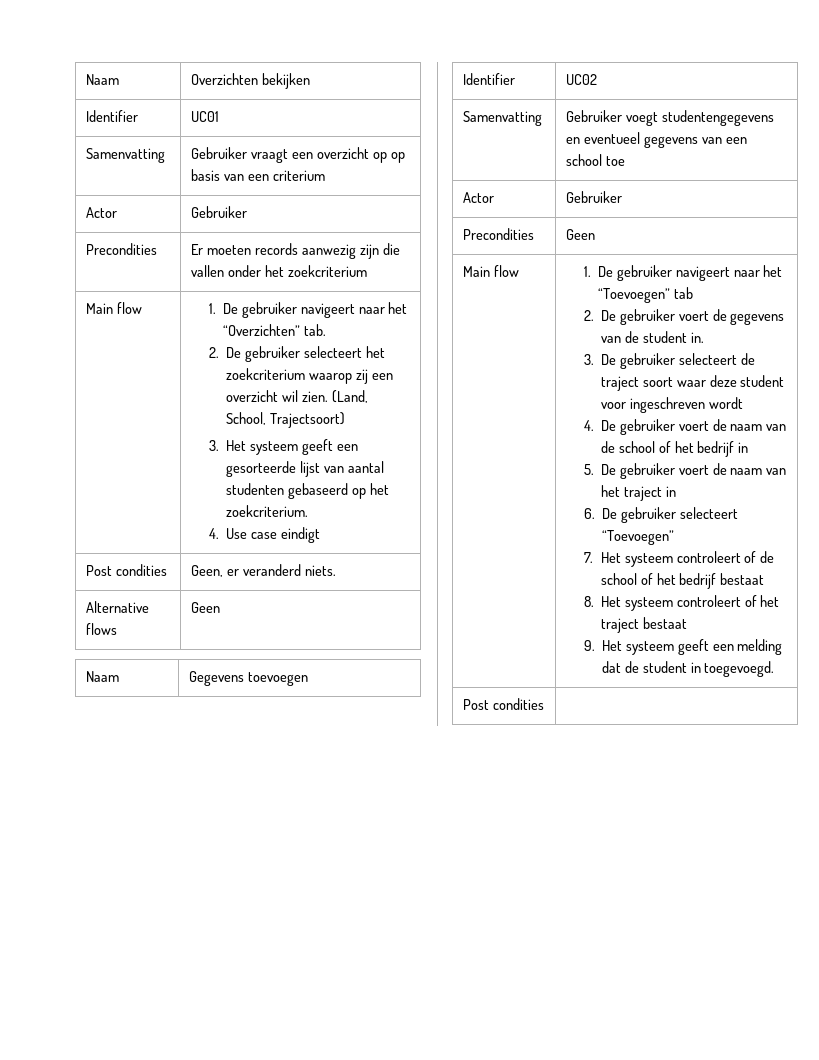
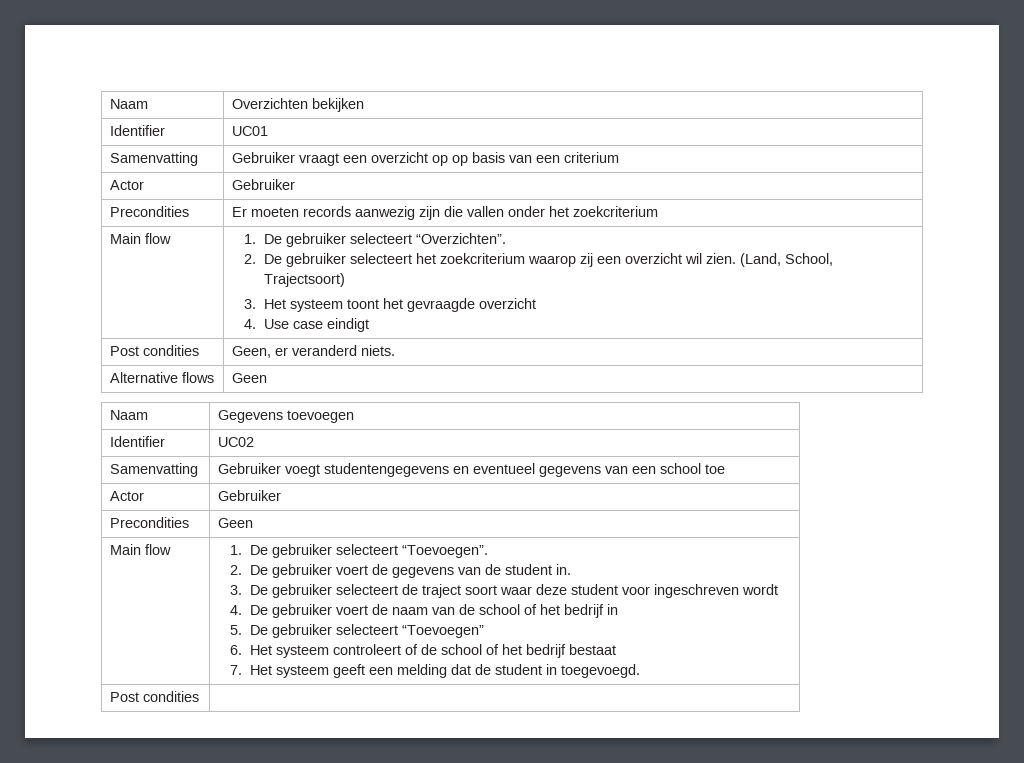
[300,302,408,318] [222,324,326,336] navigeert naar het “Overzichten” tab. -> [349,233,506,244] selecteert “Overzichten”.
[301,439,358,455] [225,461,384,477] [225,483,389,499] [225,505,308,517] geeft een gesorteerde lijst van aantal studenten gebaseerd op het zoekcriterium. -> [346,298,536,312] toont het gevraagde overzicht
[675,265,783,281] [597,287,693,303] navigeert naar het “Toevoegen” tab -> [335,544,488,558] selecteert “Toevoegen”.
[678,463,787,475] [600,485,676,501] [583,507,676,523] voert de naam van het traject in // 6. De gebruiker -> (332, 631) none
[583,552,594,563] 7. -> [230,645,243,655] 6.
[583,595,780,611] [600,617,687,633] [583,640,674,655] 8. Het systeem controleert of het traject bestaat // 9. Het systeem -> [230,665,329,678] 7. Het systeem

